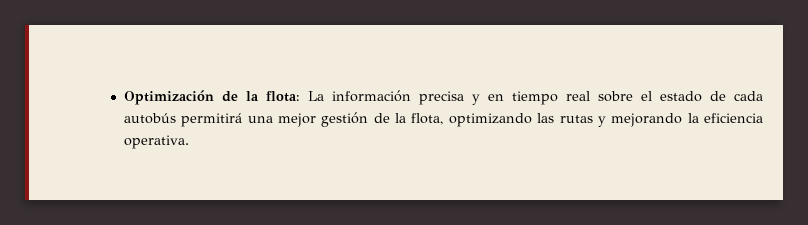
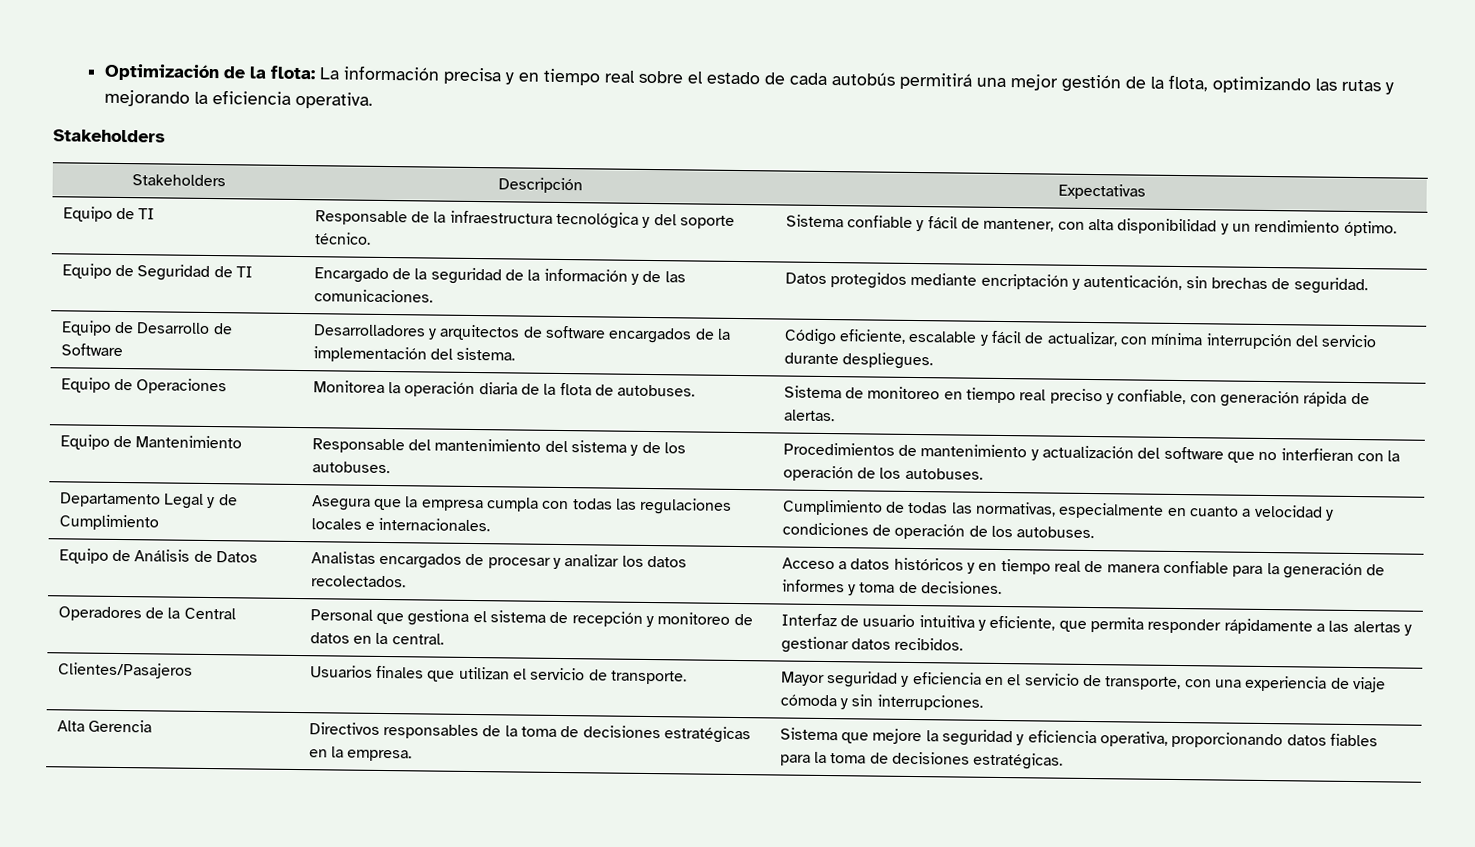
(189, 142) none -> [53,129,166,143] [132,174,226,187] [498,177,583,194] [1057,183,1146,200] [62,206,156,222] [314,210,735,229] [314,232,371,245] [785,214,1397,237] [61,263,253,282] [313,267,686,285] [313,289,433,303] [784,272,1368,295] [60,320,233,336] [60,343,123,357] [312,324,731,344] [312,346,516,363] [783,328,1378,350] [783,352,933,370] [60,377,228,395] [312,380,696,398] [783,385,1370,408] [783,409,835,422] [59,434,243,450] [311,438,686,456] [311,461,390,474] [782,442,1401,463] [782,465,983,482] [59,492,238,509] [58,514,159,531] [310,495,733,515] [310,517,491,532] [781,499,1334,521] [781,522,1095,540] [58,548,258,564] [310,551,687,569] [310,575,406,588] [781,557,1386,580] [781,579,1002,596] [57,606,236,622] [309,609,753,628] [309,632,444,645] [780,613,1412,636] [780,636,964,654] [57,662,193,679] [309,665,687,685] [780,671,1386,693] [779,694,983,711] [56,719,152,733] [308,722,751,744] [308,746,413,762] [779,727,1378,749] [779,751,1064,770] // Stakeholders // Stakeholders | Descripción | Expectativas // Equipo de TI | Responsable de la infraestructura tecnológica y del soporte técnico. | Sistema confiable y fácil de mantener, con alta disponibilidad y un rendimiento óptimo. // Equipo de Seguridad de TI | Encargado de la seguridad de la información y de las comunicaciones. | Datos protegidos mediante encriptación y autenticación, sin brechas de seguridad. // Equipo de Desarrollo de Software | Desarrolladores y arquitectos de software encargados de la implementación del sistema. | Código eficiente, escalable y fácil de actualizar, con mínima interrupción del servicio durante despliegues. // Equipo de Operaciones | Monitorea la operación diaria de la flota de autobuses. | Sistema de monitoreo en tiempo real preciso y confiable, con generación rápida de alertas. // Equipo de Mantenimiento | Responsable del mantenimiento del sistema y de los autobuses. | Procedimientos de mantenimiento y actualización del software que no interfieran con la operación de los autobuses. // Departamento Legal y de Cumplimiento | Asegura que la empresa cumpla con todas las regulaciones locales e internacionales. | Cumplimiento de todas las normativas, especialmente en cuanto a velocidad y condiciones de operación de los autobuses. // Equipo de Análisis de Datos | Analistas encargados de procesar y analizar los datos recolectados. | Acceso a datos históricos y en tiempo real de manera confiable para la generación de informes y toma de decisiones. // Operadores de la Central | Personal que gestiona el sistema de recepción y monitoreo de datos en la central. | Interfaz de usuario intuitiva y eficiente, que permita responder rápidamente a las alertas y gestionar datos recibidos. // Clientes/Pasajeros | Usuarios finales que utilizan el servicio de transporte. | Mayor seguridad y eficiencia en el servicio de transporte, con una experiencia de viaje cómoda y sin interrupciones. // Alta Gerencia | Directivos responsables de la toma de decisiones estratégicas en la empresa. | Sistema que mejore la seguridad y eficiencia operativa, proporcionando datos fiables para la toma de decisiones estratégicas.

